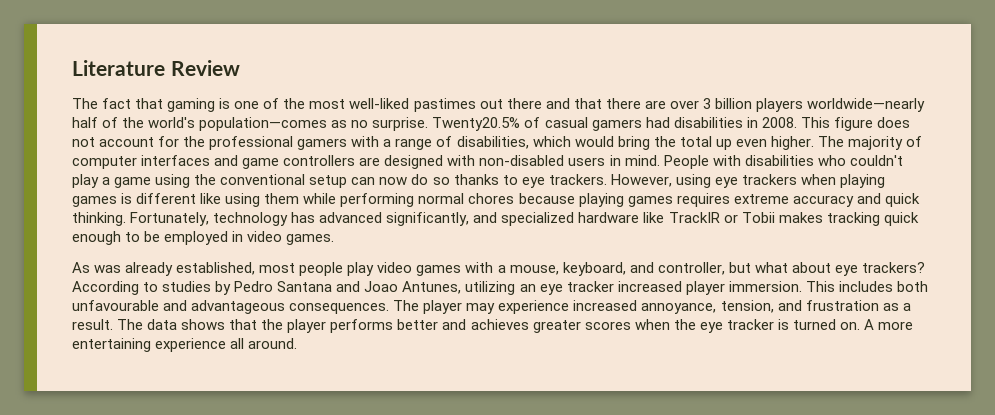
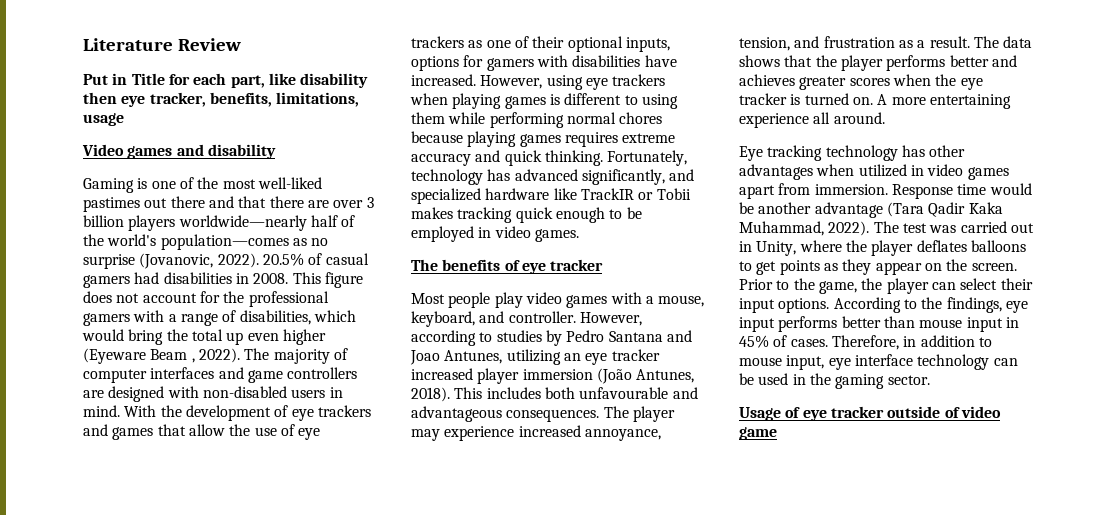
[72,98,216,112] The fact that gaming -> [83,73,369,88] [83,92,360,107] [83,113,124,126] [82,144,276,159] [83,178,134,193] Put in Title for each part, like disability then eye tracker, benefits, limitations, usage // Video games and disability // Gaming
[372,117,521,131] surprise. Twenty20.5% -> [83,253,304,269] surprise (Jovanovic, 2022). 20.5%
[770,136,814,150] higher. -> [282,329,326,345] [83,348,240,364] higher (Eyeware Beam , 2022).
[663,155,903,169] [72,174,607,188] People with disabilities who couldn't play a game using the conventional setup can now do so thanks to eye trackers. -> [124,405,371,421] [83,424,321,440] [411,36,670,52] [411,55,677,71] [411,74,476,86] With the development of eye trackers and games that allow the use of eye trackers as one of their optional inputs, options for gamers with disabilities have increased.
[200,193,222,204] like -> [624,95,638,105] to
[72,262,296,276] As was already established, most -> [411,259,604,274] [411,293,445,304] The benefits of eye tracker // Most
[657,262,925,276] [72,281,139,295] controller, but what about eye trackers? According -> [508,311,642,326] [411,330,476,346] controller. However, according
[728,281,802,292] immersion. -> [522,368,695,384] [411,387,450,402] immersion (João Antunes, 2018).
(298, 343) none -> [739,145,966,161] [739,164,1009,180] [739,183,1032,199] [739,202,1003,218] [739,221,1034,236] [739,240,1026,256] [739,259,1017,275] [739,278,1033,294] [739,297,1028,313] [739,316,1019,332] [739,335,992,350] [739,354,1018,370] [739,373,930,389] [739,406,1001,421] [739,427,777,440] // Eye tracking technology has other advantages when utilized in video games apart from immersion. Response time would be another advantage (Tara Qadir Kaka Muhammad, 2022). The test was carried out in Unity, where the player deflates balloons to get points as they appear on the screen. Prior to the game, the player can select their input options. According to the findings, eye input performs better than mouse input in 45% of cases. Therefore, in addition to mouse input, eye interface technology can be used in the gaming sector. // Usage of eye tracker outside of video game

